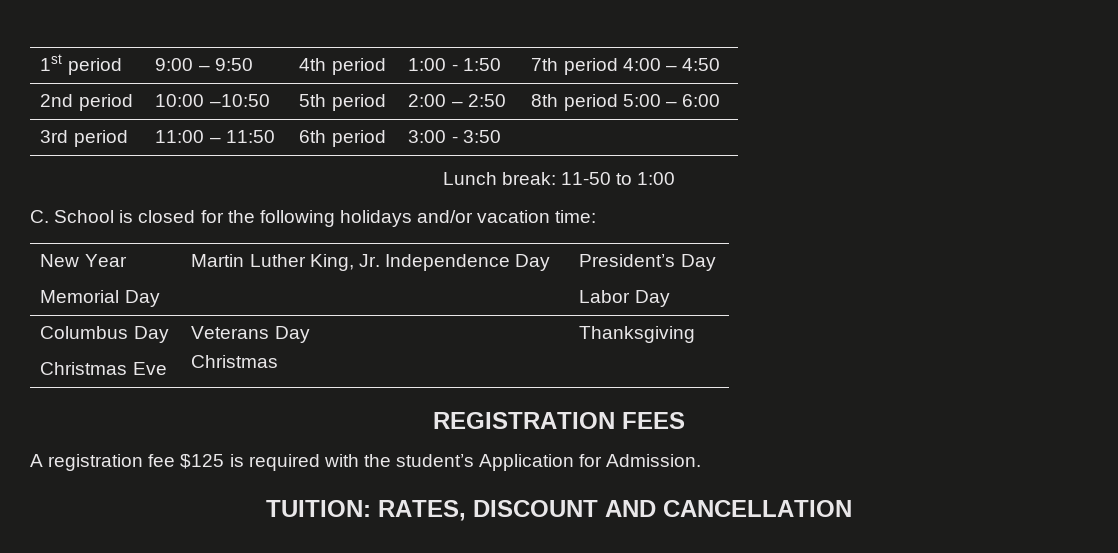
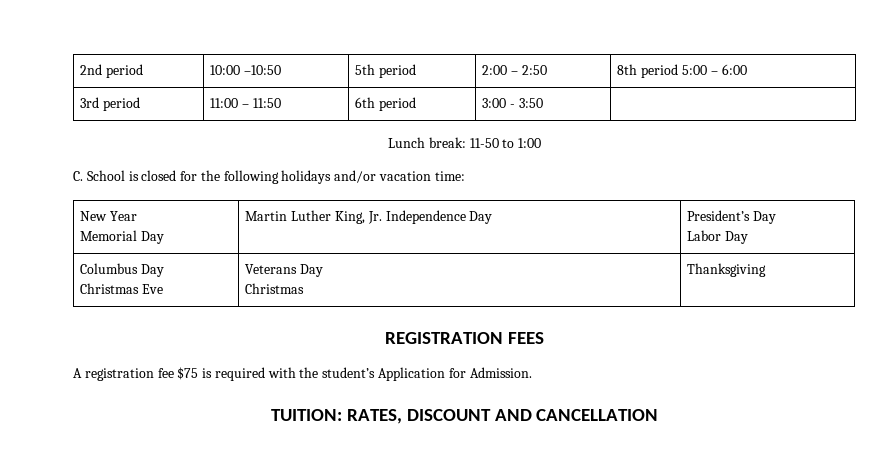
[40,54,122,75] [155,58,253,71] [299,58,386,75] [408,58,501,71] [531,58,720,75] 1st period | 9:00 – 9:50 | 4th period | 1:00 - 1:50 | 7th period 4:00 – 4:50 // -> (80, 69) none
[180,454,225,469] $125 -> [177,367,199,380] $75

